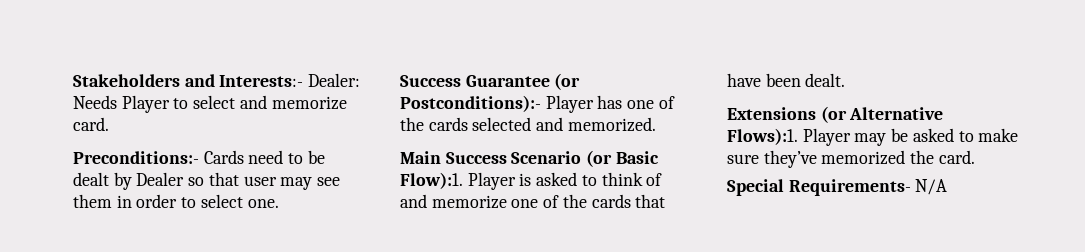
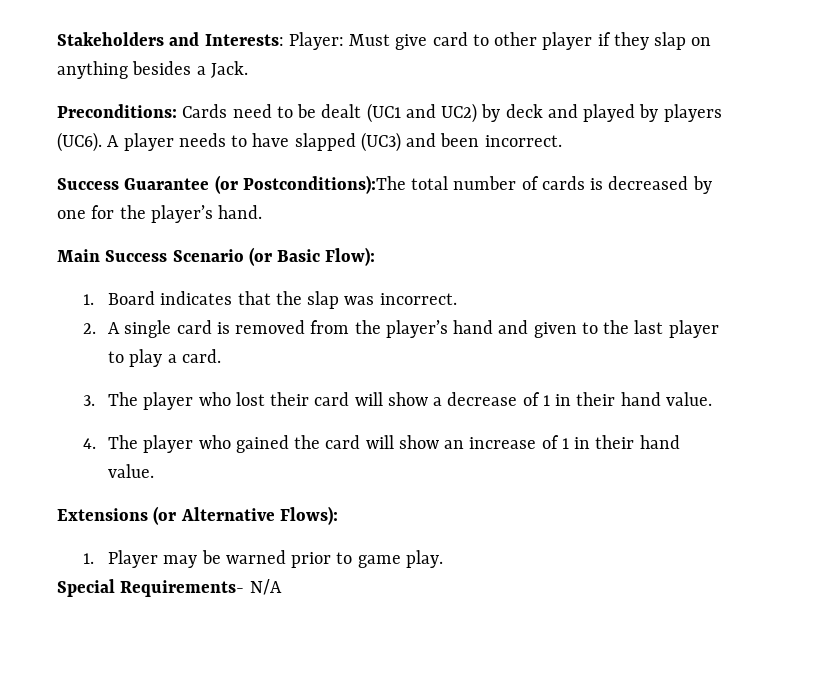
[219,73,361,87] [73,95,347,113] [73,117,109,131] [73,151,199,164] Interests:- Dealer: Needs Player to select and memorize card. // Preconditions:- -> [204,32,712,50] [57,61,248,79] [57,104,177,118] Interests: Player: Must give card to other player if they slap on anything besides a Jack. // Preconditions:
[113,172,341,190] [73,194,279,208] [400,73,581,90] [400,95,675,113] [400,117,656,132] by Dealer so that user may see them in order to select one. // Success Guarantee (or Postconditions):- Player has one of the cards selected and memorized. -> [366,103,722,123] [57,132,562,152] [57,175,712,194] [57,205,263,223] (UC1 and UC2) by deck and played by players (UC6). A player needs to have slapped (UC3) and been incorrect. // Success Guarantee (or Postconditions):The total number of cards is decreased by one for the player’s hand.
[400,172,663,190] [400,194,666,209] [727,73,846,87] Flow):1. Player is asked to think of and memorize one of the cards that have been dealt. -> [325,247,376,266] [82,291,457,309] [82,320,719,338] [108,349,221,367] [82,392,713,410] [82,435,680,453] [108,464,155,478] Flow): // 1. Board indicates that the slap was incorrect. // 2. A single card is removed from the player’s hand and given to the last player to play a card. // 3. The player who lost their card will show a decrease of 1 in their hand value. // 4. The player who gained the card will show an increase of 1 in their hand value.
[727,128,798,145] Flows):1. -> [279,506,338,525] [82,553,94,564] Flows): // 1.
[912,128,1019,142] [727,150,975,168] asked to make sure they’ve memorized the card. -> [225,550,443,568] warned prior to game play.

